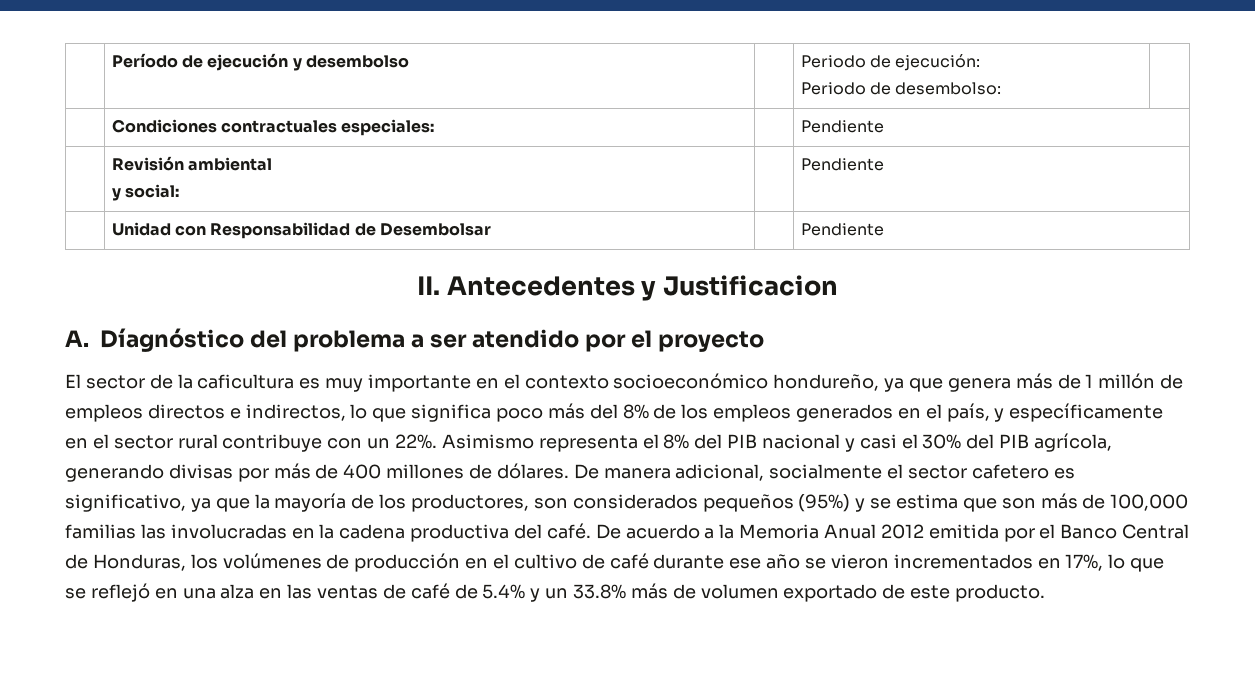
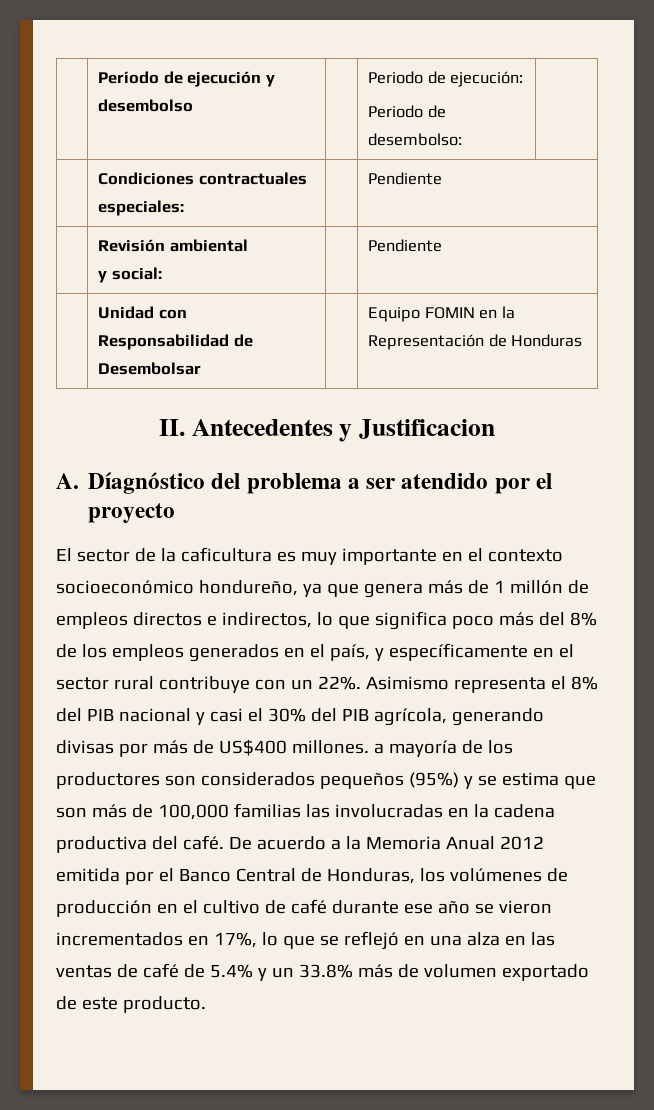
[800,223,884,236] Pendiente -> [368,306,515,322] [368,334,583,350] Equipo FOMIN en la Representación de Honduras
[343,463,1075,481] [65,494,270,512] 400 millones de dólares. De manera adicional, socialmente el sector cafetero es significativo, ya que la -> [218,739,384,756] US$400 millones. a
[411,494,530,512] productores, -> [56,772,160,789] productores

